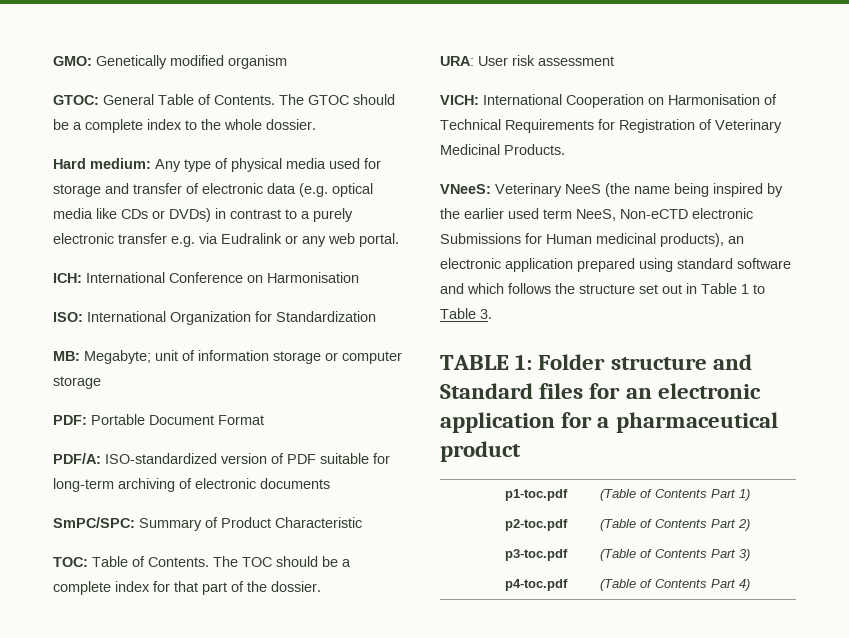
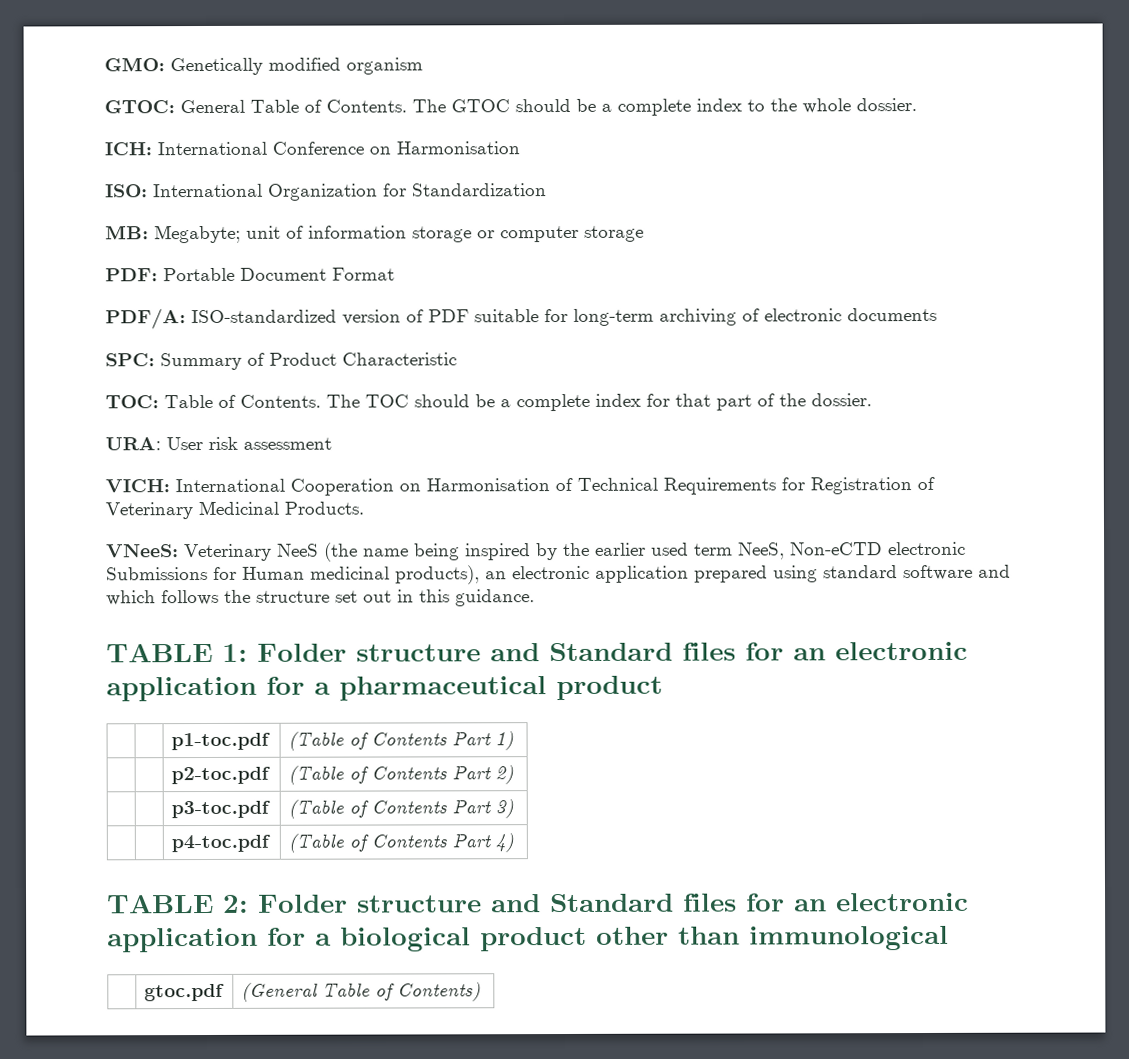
[53,158,381,172] [53,183,373,197] [53,208,353,222] [53,233,399,247] // Hard medium: Any type of physical media used for storage and transfer of electronic data (e.g. optical media like CDs or DVDs) in contrast to a purely electronic transfer e.g. via Eudralink or any web portal. -> (917, 105) none
[53,517,135,528] SmPC/SPC: -> [105,353,155,367] SPC:
[701,283,765,294] [440,308,492,319] Table 1 to Table 3. -> [419,589,535,607] this guidance.
(751, 585) none -> [107,892,969,914] [107,925,949,953] [144,983,226,1002] [241,982,482,1002] // TABLE 2: Folder structure and Standard files for an electronic application for a biological product other than immunological // | gtoc.pdf | (General Table of Contents)

